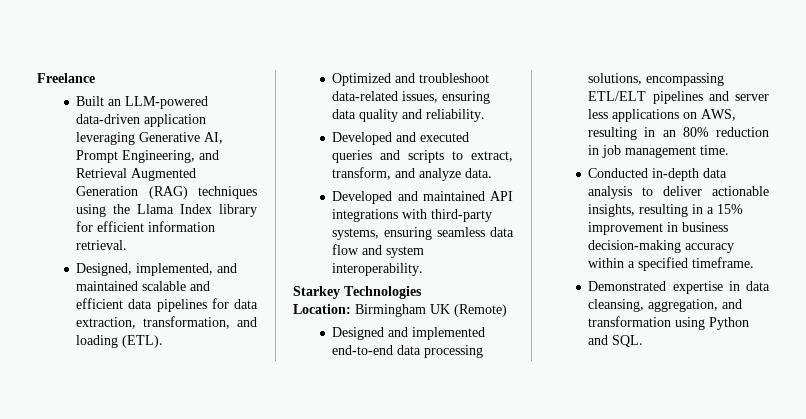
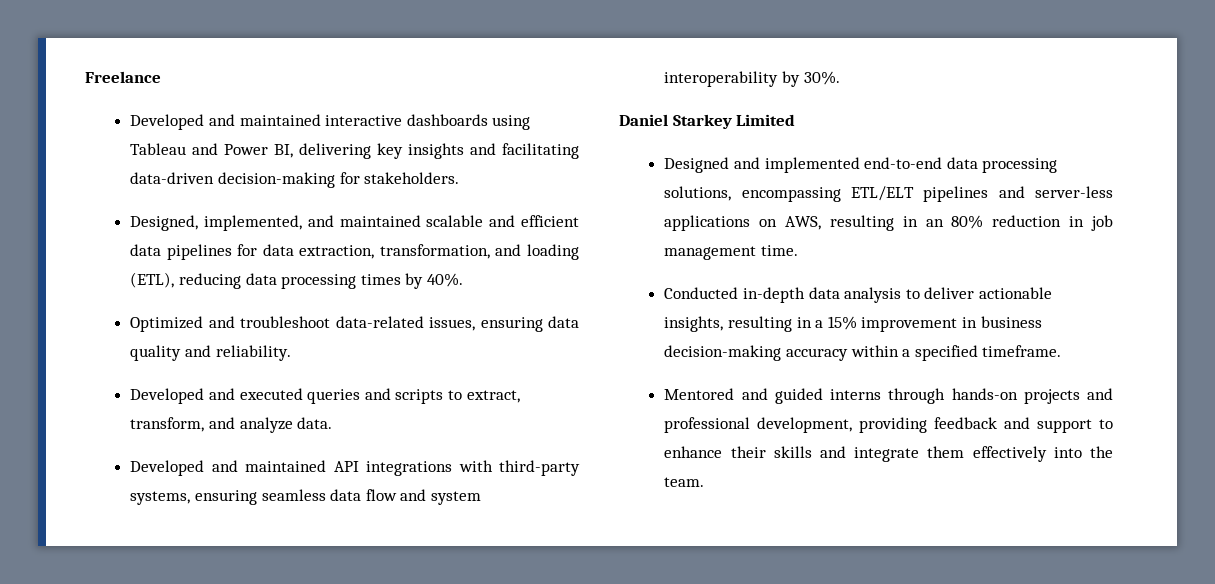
[76,96,209,109] [76,114,207,127] [76,132,224,145] [76,150,220,163] [76,168,197,181] [76,186,257,199] [76,204,257,217] [76,221,216,232] [76,240,128,250] Built an LLM-powered data-driven application leveraging Generative AI, Prompt Engineering, and Retrieval Augmented Generation (RAG) techniques using the Llama Index library for efficient information retrieval. -> [130,114,531,130] [130,143,579,159] [130,172,460,188] Developed and maintained interactive dashboards using Tableau and Power BI, delivering key insights and facilitating data-driven decision-making for stakeholders.
[122,335,164,348] (ETL). -> [130,272,463,289] (ETL), reducing data processing times by 40%.
[332,263,424,276] [293,286,422,299] [293,304,507,317] interoperability. // Starkey Technologies // Location: Birmingham UK (Remote) -> [664,71,840,87] [619,114,796,129] interoperability by 30%. // Daniel Starkey Limited
[735,94,769,101] [588,109,609,119] server less -> [1035,186,1113,198] server-less
[588,281,770,294] [588,299,743,312] [588,316,750,330] [588,335,644,347] Demonstrated expertise in data cleansing, aggregation, and transformation using Python and SQL. -> [664,388,1113,404] [664,417,1113,433] [664,446,1113,462] [664,477,705,487] Mentored and guided interns through hands-on projects and professional development, providing feedback and support to enhance their skills and integrate them effectively into the team.

